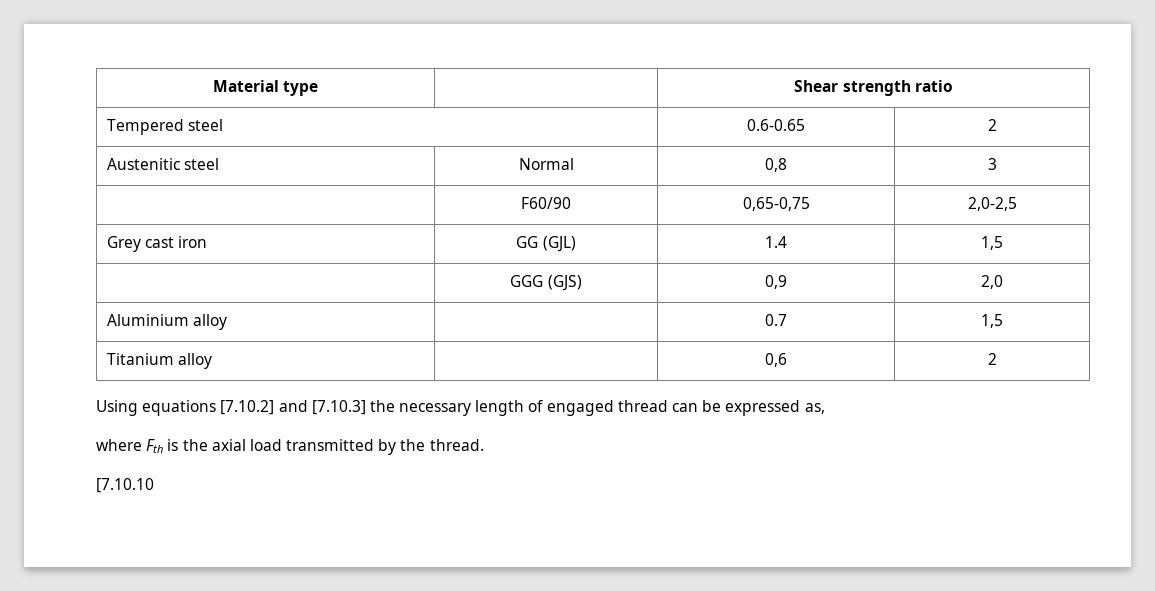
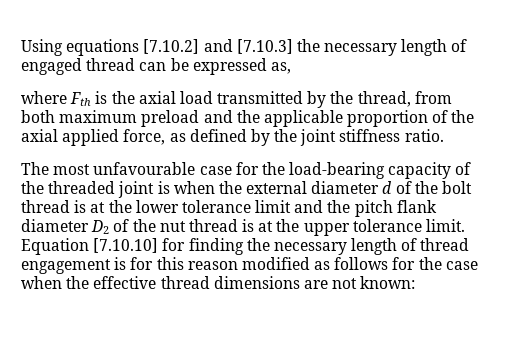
[212,80,319,96] [794,80,953,96] [106,119,223,135] [747,119,805,131] [987,119,997,131] [106,158,219,170] [518,158,574,170] [765,158,787,172] [987,158,997,170] [521,197,571,209] [742,197,810,211] [967,197,1017,211] [106,236,208,252] [516,236,576,252] [765,236,787,248] [981,236,1003,250] [510,275,582,291] [765,275,787,289] [981,275,1003,289] [106,314,227,330] [765,314,787,326] [981,314,1003,328] [106,353,212,369] [765,353,787,367] [987,353,997,365] Material type | | Shear strength ratio // Tempered steel | 0.6-0.65 | 2 // Austenitic steel | Normal | 0,8 | 3 // | F60/90 | 0,65-0,75 | 2,0-2,5 // Grey cast iron | GG (GJL) | 1.4 | 1,5 // | GGG (GJS) | 0,9 | 2,0 // Aluminium alloy | | 0.7 | 1,5 // Titanium alloy | | 0,6 | 2 // -> (21, 47) none
[429,439,484,451] [96,478,154,493] thread. // [7.10.10 -> [357,91,452,107] [21,110,475,127] [21,129,444,146] [21,162,472,179] [21,181,473,198] [21,200,437,217] [21,219,466,236] [21,238,470,255] [21,257,478,274] [21,276,416,289] thread, from both maximum preload and the applicable proportion of the axial applied force, as defined by the joint stiffness ratio. // The most unfavourable case for the load-bearing capacity of the threaded joint is when the external diameter d of the bolt thread is at the lower tolerance limit and the pitch flank diameter D2 of the nut thread is at the upper tolerance limit. Equation [7.10.10] for finding the necessary length of thread engagement is for this reason modified as follows for the case when the effective thread dimensions are not known:

